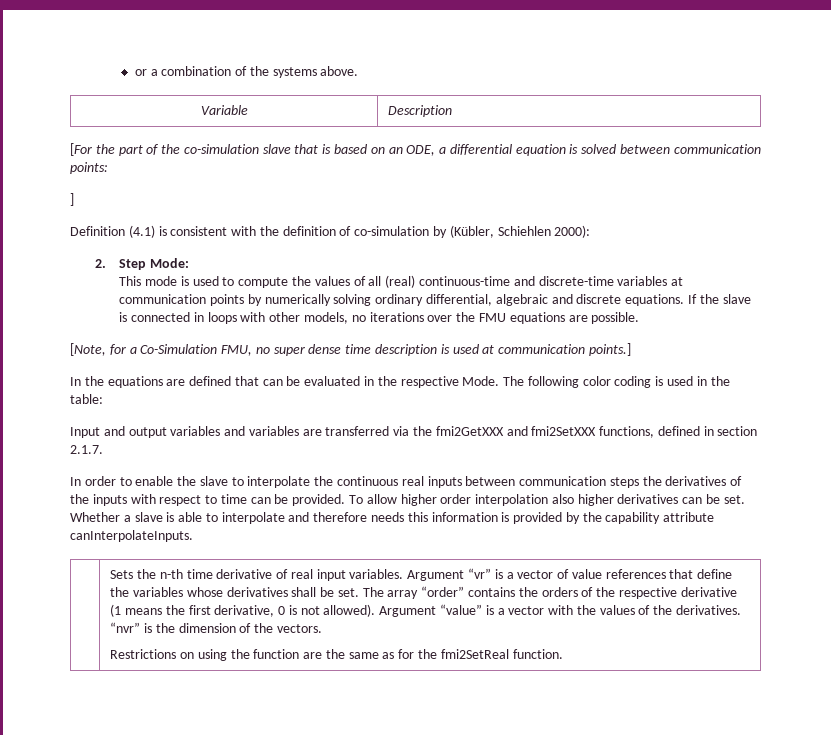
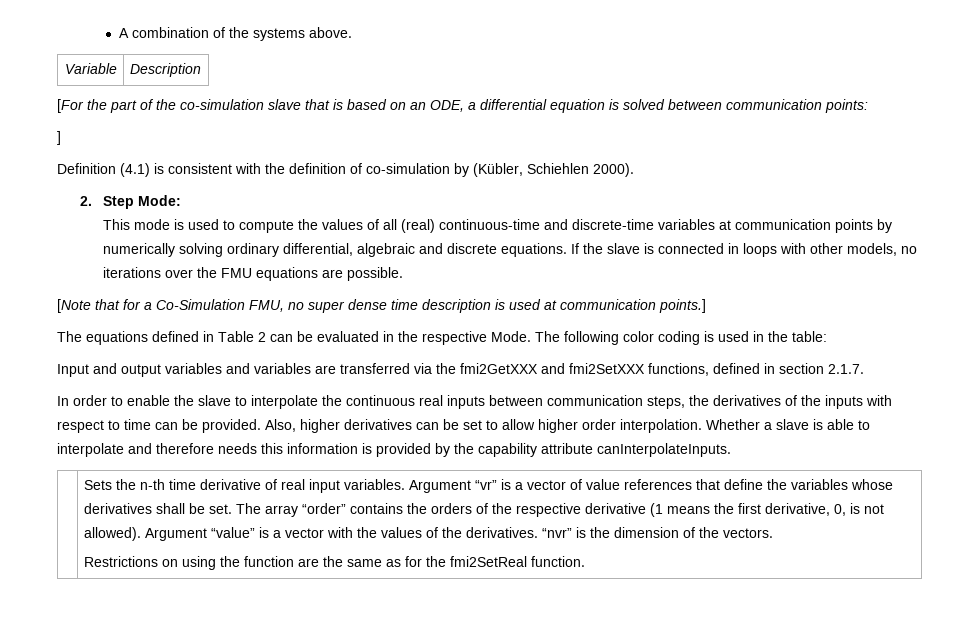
[134,69,158,76] or a -> [118,28,129,38] A
[554,225,591,238] 2000): -> [593,163,634,177] 2000).
[70,343,106,356] [Note, -> [57,299,120,313] [Note that
[70,376,259,388] In the equations are defined that -> [57,331,266,345] The equations defined in Table 2
[609,477,639,488] steps -> [647,396,685,409] steps,
[349,494,745,506] To allow higher order interpolation also higher derivatives can be set. -> [265,419,702,433] Also, higher derivatives can be set to allow higher order interpolation.
[278,606,286,615] 0 -> [833,504,846,516] 0,

